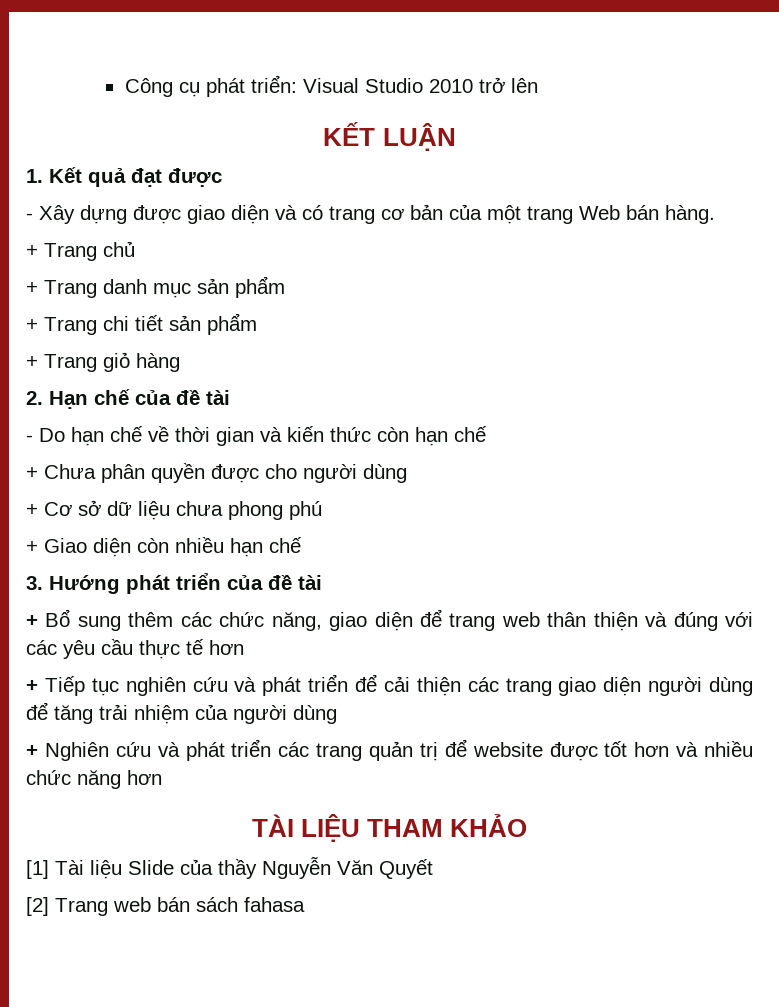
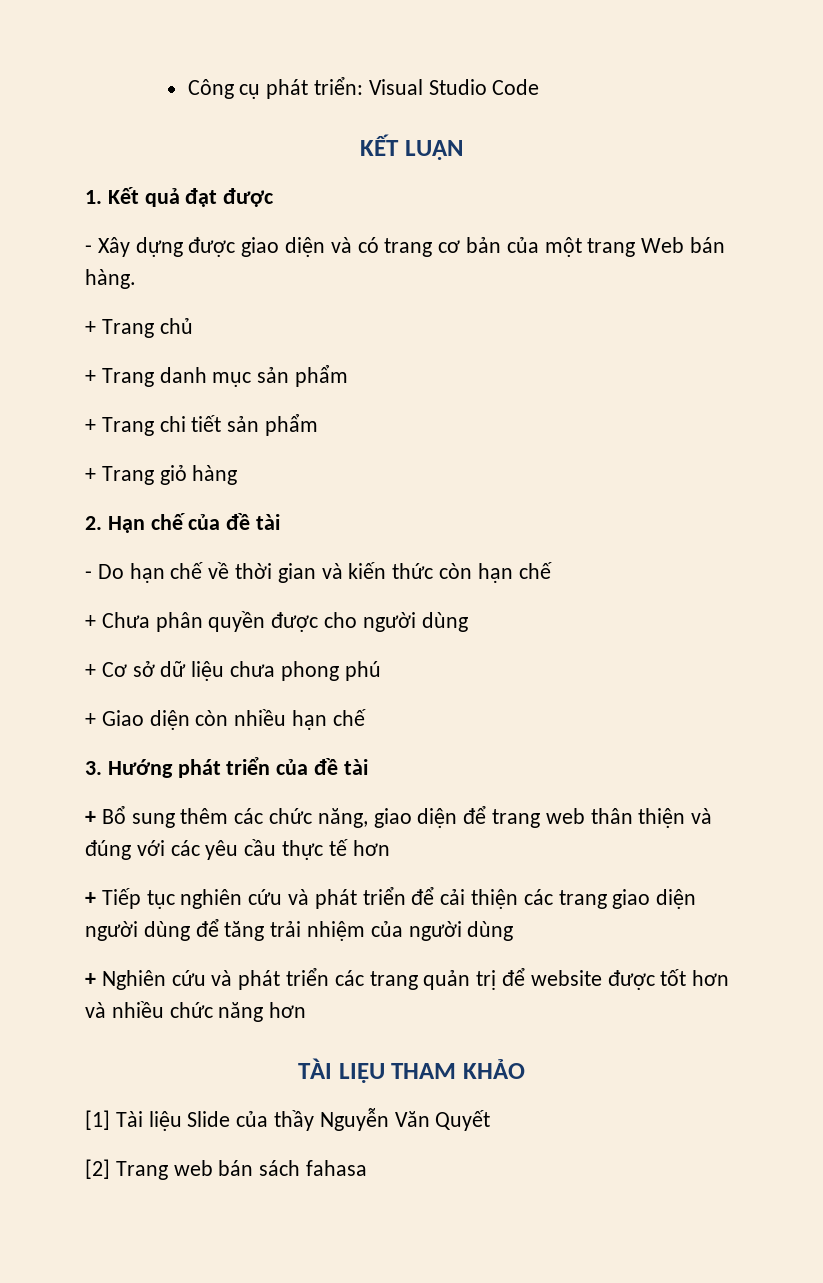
[428,77,538,93] 2010 trở lên -> [492,79,540,95] Code

